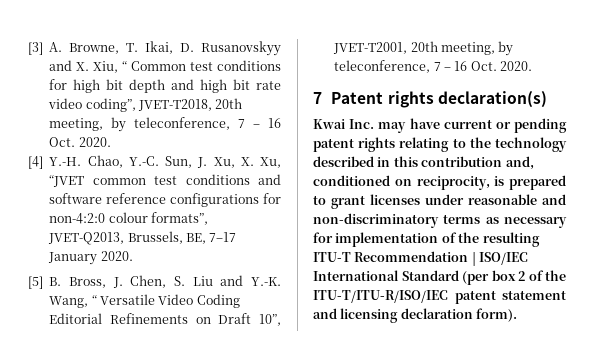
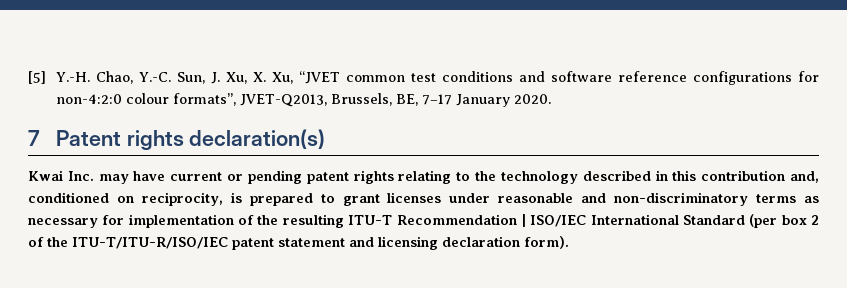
[28,41,281,56] [49,60,281,73] [49,79,281,93] [48,98,243,112] [49,117,281,132] [49,137,111,147] [28,156,43,169] [3] A. Browne, T. Ikai, D. Rusanovskyy and X. Xiu, “ Common test conditions for high bit depth and high bit rate video coding”, JVET-T2018, 20th meeting, by teleconference, 7 – 16 Oct. 2020. // [4] -> [28,71,46,84] [5]
[28,275,281,289] [49,294,240,308] [49,313,281,326] [333,41,514,56] [334,60,533,73] // [5] B. Bross, J. Chen, S. Liu and Y.-K. Wang, “ Versatile Video Coding Editorial Refinements on Draft 10”, JVET-T2001, 20th meeting, by teleconference, 7 – 16 Oct. 2020. -> (551, 99) none

